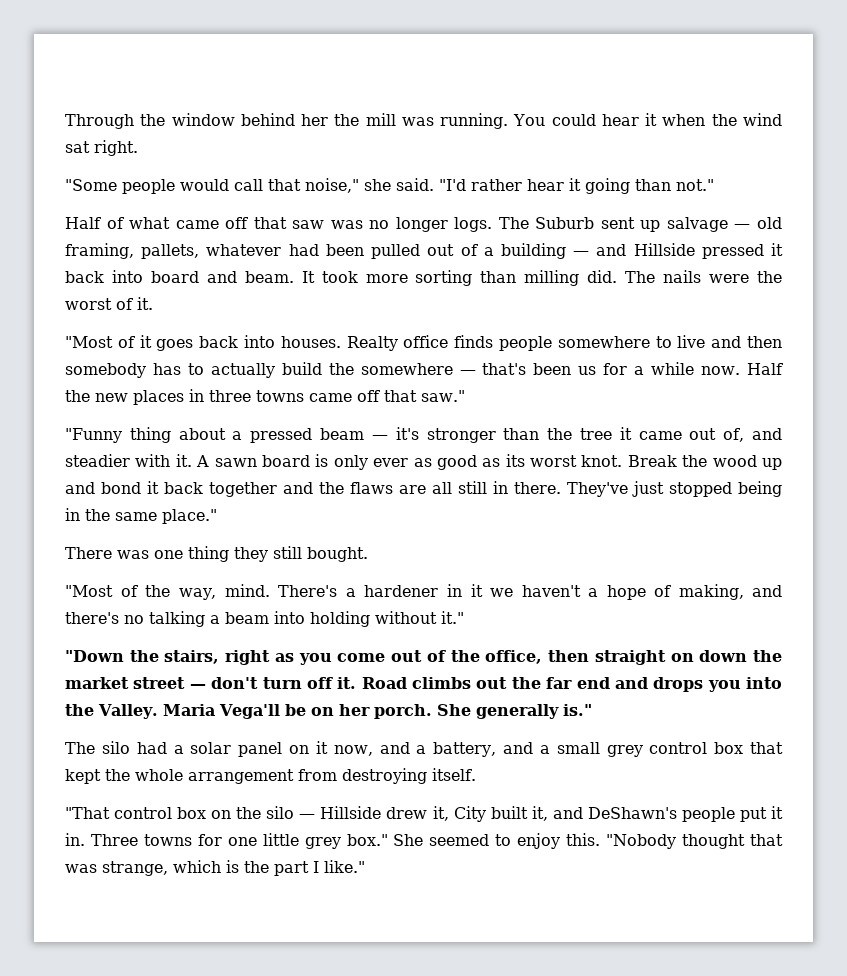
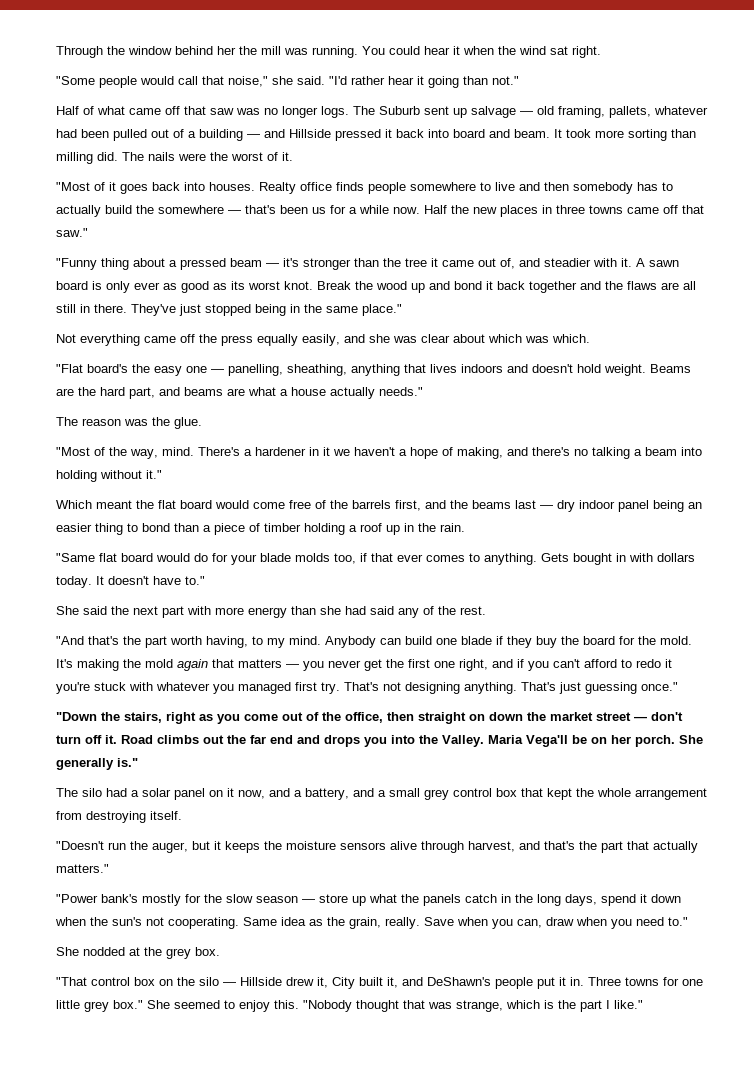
[65,546,368,562] There was one thing they still bought. -> [56,334,590,346] [56,364,691,376] [56,387,423,399] [56,417,202,429] Not everything came off the press equally easily, and she was clear about which was which. // "Flat board's the easy one — panelling, sheathing, anything that lives indoors and doesn't hold weight. Beams are the hard part, and beams are what a house actually needs." // The reason was the glue.
(464, 617) none -> [56,500,702,512] [56,523,465,535] [56,553,695,565] [56,576,205,588] [56,606,486,618] [56,636,692,648] [56,659,672,671] [56,682,678,694] // Which meant the flat board would come free of the barrels first, and the beams last — dry indoor panel being an easier thing to bond than a piece of timber holding a roof up in the rain. // "Same flat board would do for your blade molds too, if that ever comes to anything. Gets bought in with dollars today. It doesn't have to." // She said the next part with more energy than she had said any of the rest. // "And that's the part worth having, to my mind. Anybody can build one blade if they buy the board for the mold. It's making the mold again that matters — you never get the first one right, and if you can't afford to redo it you're stuck with whatever you managed first try. That's not designing anything. That's just guessing once."
(476, 774) none -> [56,841,698,853] [56,864,109,873] [56,894,681,906] [55,917,688,929] [56,947,220,959] // "Doesn't run the auger, but it keeps the moisture sensors alive through harvest, and that's the part that actually matters." // "Power bank's mostly for the slow season — store up what the panels catch in the long days, spend it down when the sun's not cooperating. Same idea as the grain, really. Save when you can, draw when you need to." // She nodded at the grey box.

